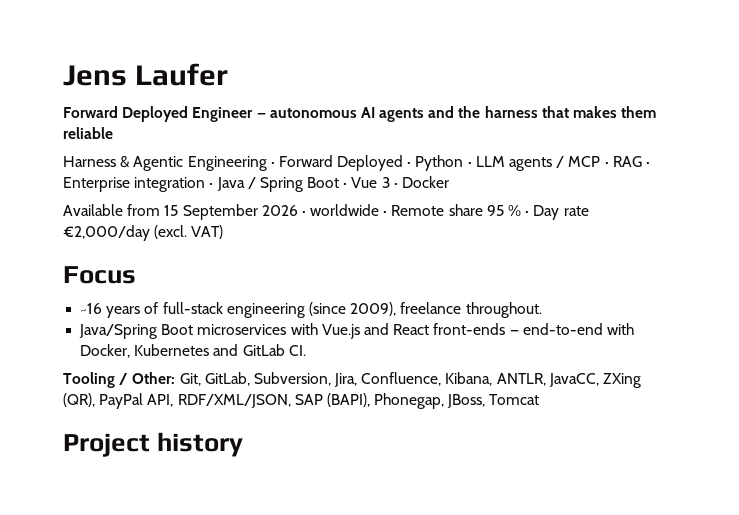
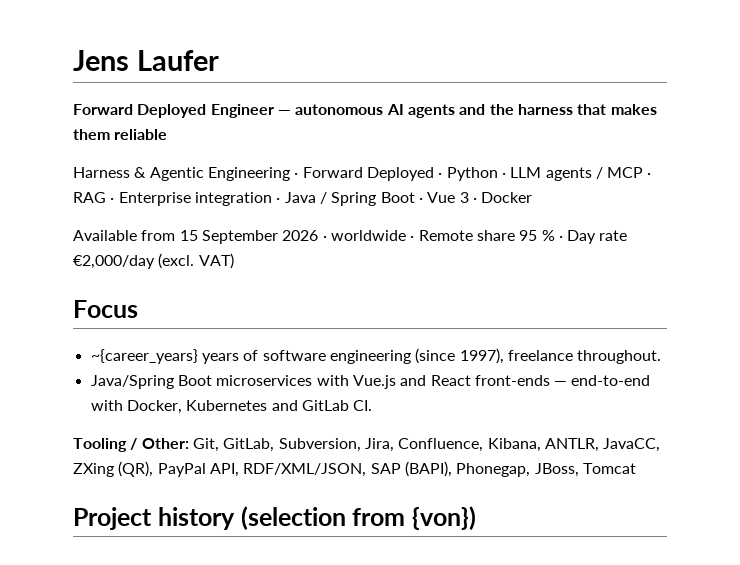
[80,303,103,314] ~16 -> [90,349,198,364] ~{career_years}
[162,302,223,314] full-stack -> [262,350,326,361] software
[350,302,397,316] 2009), -> [459,348,504,364] 1997),
(244, 444) none -> [240,506,476,530] (selection from {von})

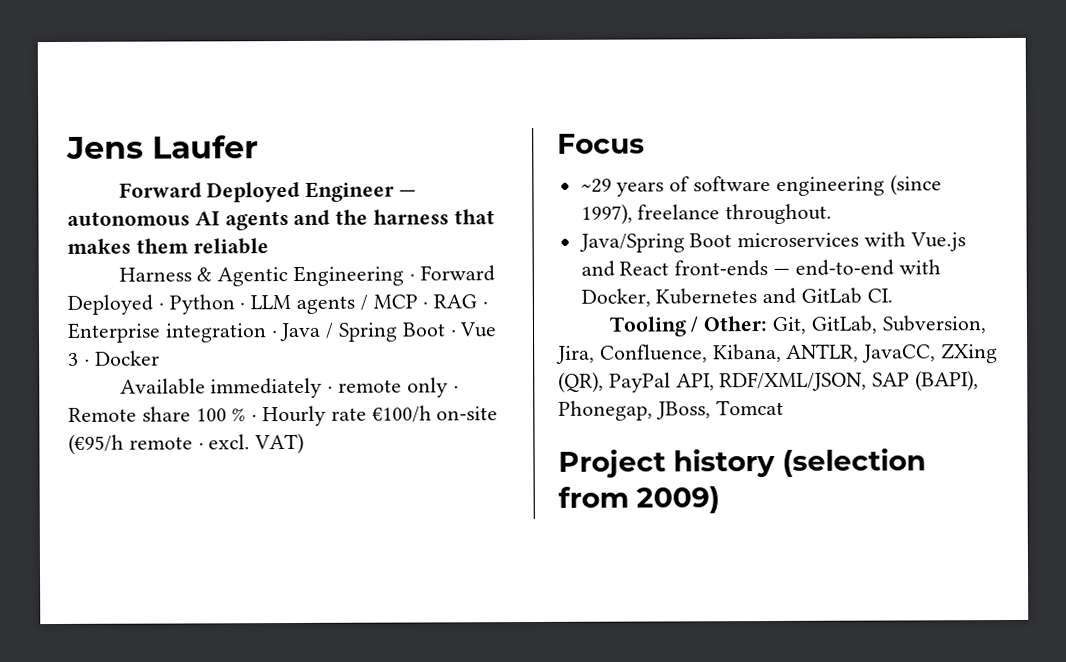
[141,230,406,244] from 15 September 2026 · worldwide -> [210,377,448,399] immediately · remote only
[519,230,538,241] 95 -> [195,408,227,422] 100
[567,230,628,244] [73,253,195,269] Day rate €2,000/day (excl. -> [262,405,499,427] [68,433,251,455] Hourly rate €100/h on-site (€95/h remote · excl.
[90,349,198,364] ~{career_years} -> [580,178,612,193] ~29
[412,506,476,530] {von}) -> [636,486,720,514] 2009)

